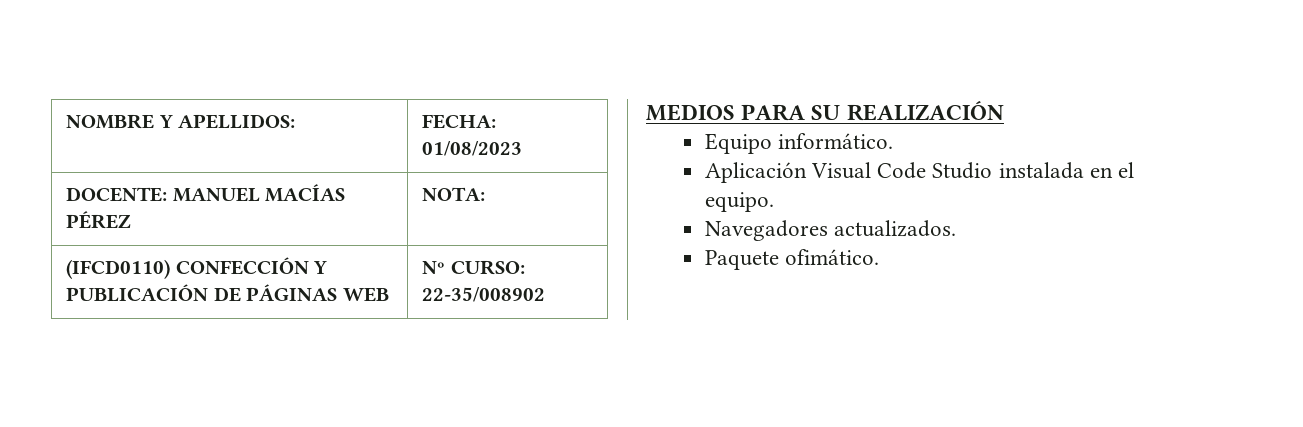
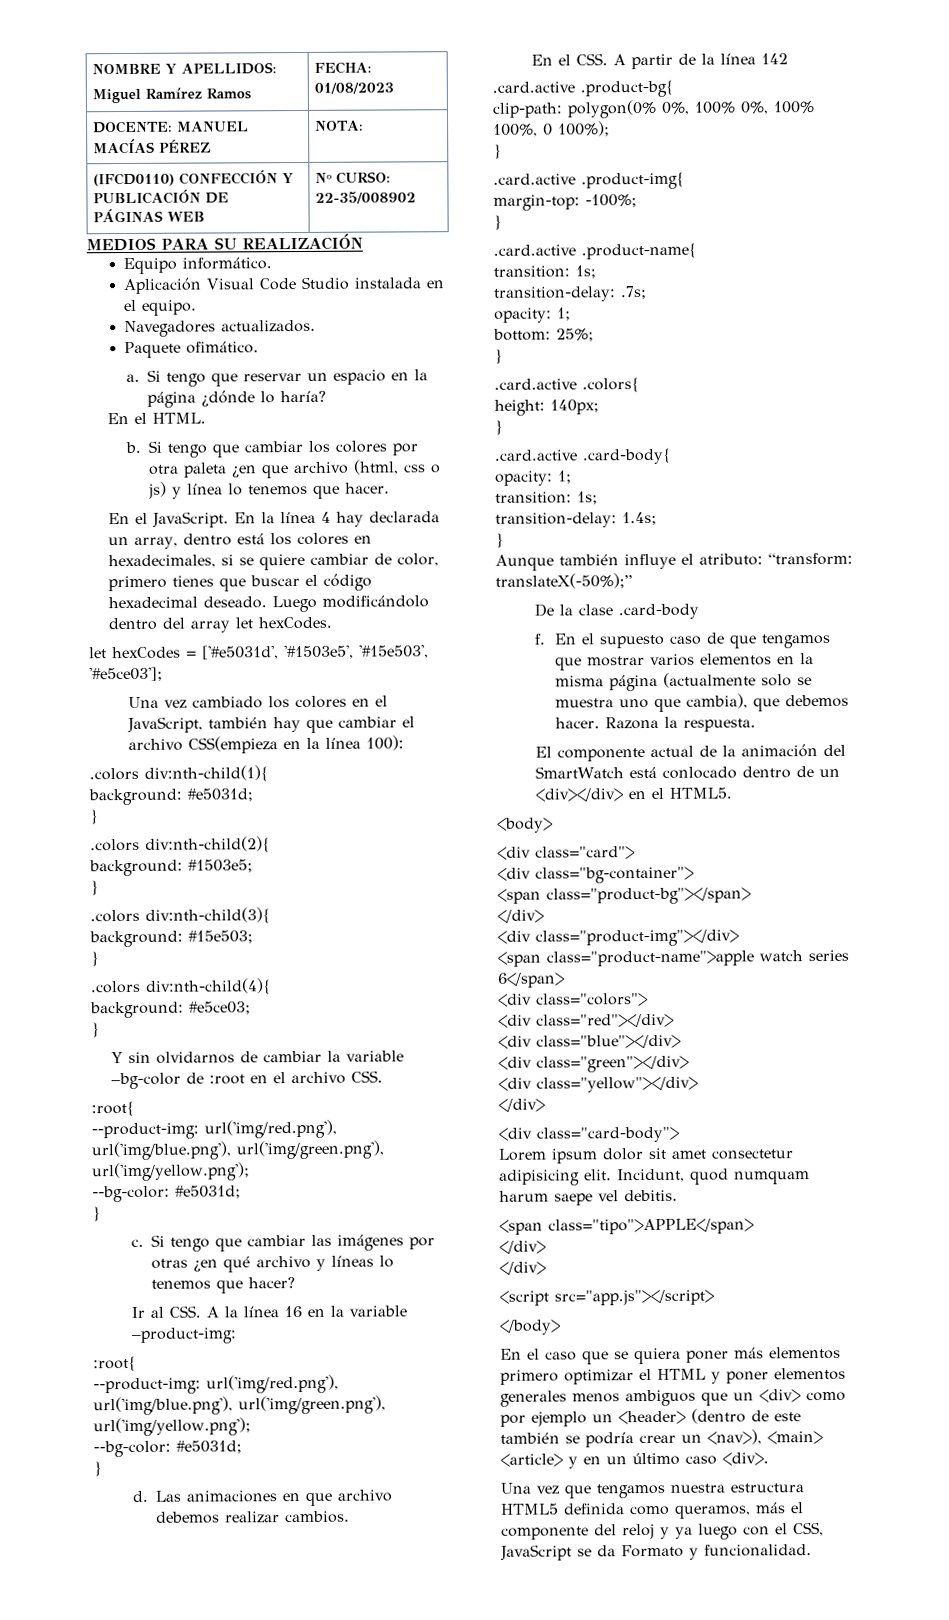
(296, 121) none -> [92,87,252,104] // Miguel Ramírez Ramos
(879, 257) none -> [126,369,429,387] [147,390,327,408] [106,412,206,425] [125,440,419,458] [149,459,442,479] [148,481,391,499] [107,511,440,528] [107,532,372,549] [107,553,439,571] [107,573,372,592] [107,595,429,613] [107,616,332,633] [89,644,429,660] [89,666,163,682] [128,695,389,709] [127,716,416,733] [128,735,405,754] [89,765,269,782] [88,788,253,806] [89,809,99,825] [90,836,271,853] [89,859,253,877] [90,880,99,896] [90,907,271,924] [89,930,253,948] [90,951,99,967] [90,978,272,995] [90,1001,251,1019] [91,1022,100,1038] [110,1050,404,1064] [110,1070,383,1090] [91,1100,135,1117] [91,1119,337,1140] [91,1140,385,1161] [92,1162,250,1182] [92,1185,241,1203] [92,1206,101,1222] [131,1234,436,1252] [151,1255,395,1273] [151,1277,296,1294] [131,1305,408,1318] [131,1327,238,1344] [93,1355,137,1372] [93,1374,339,1395] [93,1395,386,1416] [93,1417,251,1437] [93,1440,242,1458] [93,1461,102,1477] [132,1489,393,1506] [156,1510,351,1524] [531,53,789,70] [492,79,674,98] [492,99,814,119] [493,121,610,137] [493,143,502,159] [493,171,685,190] [493,194,637,211] [493,214,502,230] [493,242,697,260] [493,265,596,279] [493,286,647,302] [494,307,571,323] [493,328,594,342] [494,348,503,364] [494,377,640,393] [494,399,599,416] [494,419,503,435] [494,447,672,465] [495,470,572,486] [495,491,598,505] [495,511,657,528] [495,532,504,548] [495,552,853,571] [495,573,632,589] [534,603,700,620] [534,632,831,649] [554,653,814,671] [554,672,812,692] [554,693,849,712] [554,716,756,732] [535,744,847,762] [535,766,841,779] [535,787,733,802] [497,817,553,833] [497,846,635,860] [497,866,694,884] [497,887,751,905] [497,909,544,923] [497,929,739,947] [497,949,849,967] [497,972,565,988] [498,993,648,1007] [498,1013,674,1028] [498,1034,681,1049] [498,1055,689,1073] [498,1076,698,1093] [498,1098,545,1112] [498,1126,679,1143] [498,1147,794,1164] [499,1168,810,1186] [499,1189,678,1206] [499,1218,754,1235] [499,1240,546,1254] [499,1261,546,1275] [499,1289,714,1306] [499,1319,561,1335] [500,1346,841,1365] [500,1367,846,1385] [500,1389,846,1407] [500,1408,801,1427] [500,1429,823,1448] [500,1452,769,1469] [500,1482,804,1499] [500,1502,804,1519] [501,1522,824,1540] [500,1544,812,1561] // a. Si tengo que reservar un espacio en la página ¿dónde lo haría? // En el HTML. // b. Si tengo que cambiar los colores por otra paleta ¿en que archivo (html, css o js) y línea lo tenemos que hacer. // En el JavaScript. En la línea 4 hay declarada un array, dentro está los colores en hexadecimales, si se quiere cambiar de color, primero tienes que buscar el código hexadecimal deseado. Luego modificándolo dentro del array let hexCodes. // let hexCodes = ['#e5031d', '#1503e5', '#15e503', '#e5ce03']; // Una vez cambiado los colores en el JavaScript, también hay que cambiar el archivo CSS(empieza en la línea 100): // .colors div:nth-child(1){ // background: #e5031d; // } // .colors div:nth-child(2){ // background: #1503e5; // } // .colors div:nth-child(3){ // background: #15e503; // } // .colors div:nth-child(4){ // background: #e5ce03; // } // Y sin olvidarnos de cambiar la variable –bg-color de :root en el archivo CSS. // :root{ // --product-img: url('img/red.png'), url('img/blue.png'), url('img/green.png'), url('img/yellow.png'); // --bg-color: #e5031d; // } // c. Si tengo que cambiar las imágenes por otras ¿en qué archivo y líneas lo tenemos que hacer? // Ir al CSS. A la línea 16 en la variable –product-img: // :root{ // --product-img: url('img/red.png'), url('img/blue.png'), url('img/green.png'), url('img/yellow.png'); // --bg-color: #e5031d; // } // d. Las animaciones en que archivo debemos realizar cambios. // En el CSS. A partir de la línea 142 // .card.active .product-bg{ // clip-path: polygon(0% 0%, 100% 0%, 100% 100%, 0 100%); // } // .card.active .product-img{ // margin-top: -100%; // } // .card.active .product-name{ // transition: 1s; // transition-delay: .7s; // opacity: 1; // bottom: 25%; // } // .card.active .colors{ // height: 140px; // } // .card.active .card-body{ // opacity: 1; // transition: 1s; // transition-delay: 1.4s; // } // Aunque también influye el atributo: “transform: translateX(-50%);” // De la clase .card-body // f. En el supuesto caso de que tengamos que mostrar varios elementos en la misma página (actualmente solo se muestra uno que cambia), que debemos hacer. Razona la respuesta. // El componente actual de la animación del SmartWatch está conlocado dentro de un <div></div> en el HTML5. // <body> // <div class="card"> // <div class="bg-container"> // <span class="product-bg"></span> // </div> // <div class="product-img"></div> // <span class="product-name">apple watch series 6</span> // <div class="colors"> // <div class="red"></div> // <div class="blue"></div> // <div class="green"></div> // <div class="yellow"></div> // </div> // <div class="card-body"> // Lorem ipsum dolor sit amet consectetur adipisicing elit. Incidunt, quod numquam harum saepe vel debitis. // <span class="tipo">APPLE</span> // </div> // </div> // <script src="app.js"></script> // </body> // En el caso que se quiera poner más elementos primero optimizar el HTML y poner elementos generales menos ambiguos que un <div> como por ejemplo un <header> (dentro de este también se podría crear un <nav>), <main> <article> y en un último caso <div>. // Una vez que tengamos nuestra estructura HTML5 definida como queramos, más el componente del reloj y ya luego con el CSS, JavaScript se da Formato y funcionalidad.

